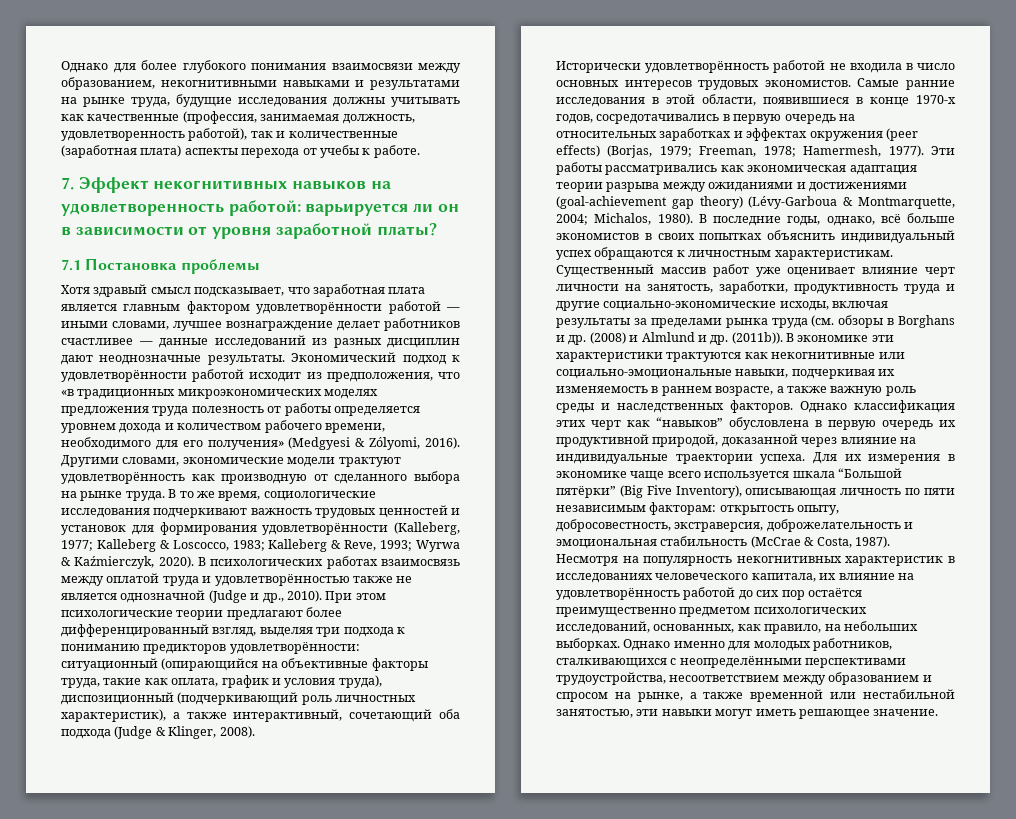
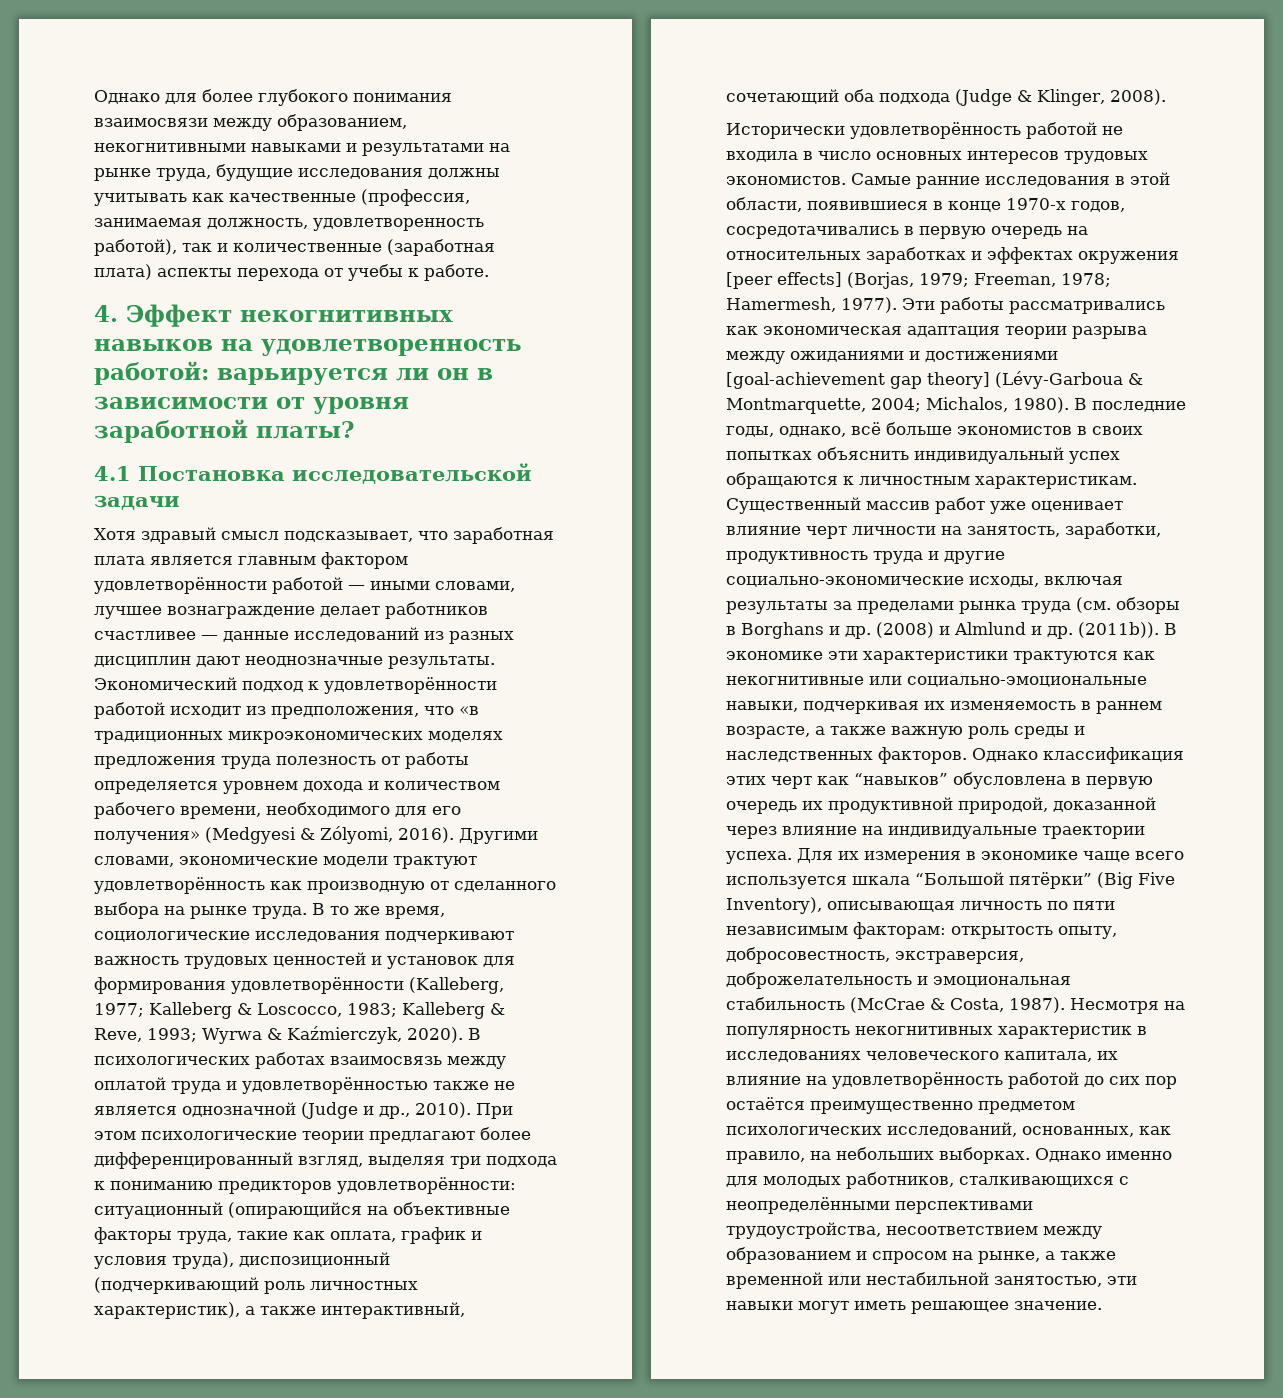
[61,177,74,190] 7. -> [94,305,118,322] 4.
[61,258,260,274] 7.1 Постановка проблемы -> [94,463,532,484] [94,495,180,510] 4.1 Постановка исследовательской задачи
[885,128,918,141] [556,145,600,157] (peer effects) -> [726,272,842,289] [peer effects]
[556,196,743,209] (goal-achievement gap theory) -> [726,372,990,389] [goal-achievement gap theory]

